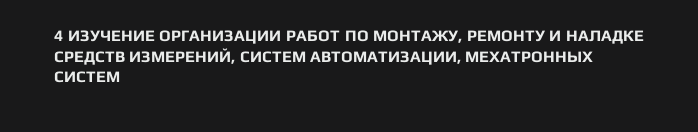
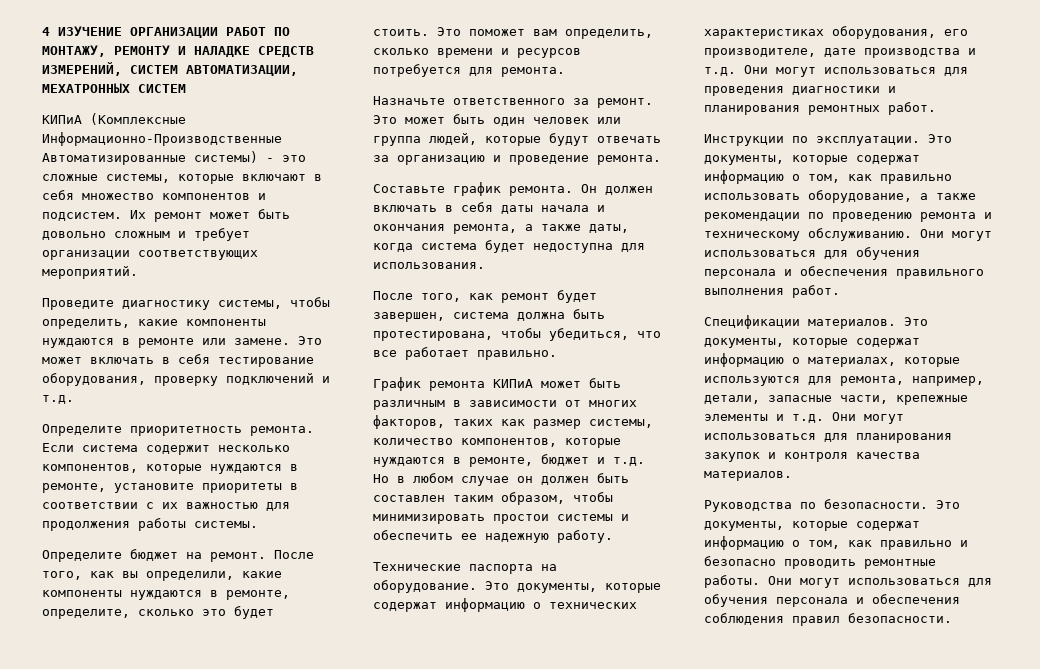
(120, 77) none -> [42,113,186,125] [42,132,282,146] [42,151,306,165] [42,174,322,184] [42,190,266,200] [42,209,290,222] [42,228,250,241] [42,250,258,260] [42,266,138,279] [42,297,330,310] [42,319,266,329] [42,336,322,348] [42,354,314,367] [42,373,330,386] [42,395,74,404] [42,424,314,436] [42,443,290,455] [42,464,298,474] [42,483,298,493] [42,502,290,511] [42,518,258,531] [42,549,314,562] [42,571,282,581] [42,590,290,600] [42,606,274,619] [373,27,653,39] [373,48,581,58] [373,64,565,77] [373,96,653,108] [373,114,621,126] [373,133,661,146] [373,155,661,165] [373,182,653,196] [373,202,605,214] [373,224,629,234] [373,240,645,253] [373,262,485,269] [373,290,597,303] [373,309,605,322] [373,328,661,341] [373,347,557,360] [373,377,621,391] [373,400,637,410] [373,415,653,429] [373,438,621,448] [373,454,645,467] [373,473,629,486] [373,492,613,505] [373,514,629,524] [373,530,613,543] [373,562,557,574] [373,580,661,593] [373,598,637,612] [704,26,968,39] [704,48,976,58] [704,65,968,77] [704,86,896,96] [704,102,936,115] [704,134,952,146] [704,155,920,165] [704,170,952,184] [704,190,976,203] [704,212,992,222] [704,228,992,241] [704,247,920,260] [704,266,984,279] [704,285,840,298] [704,315,928,329] [704,338,920,348] [704,353,960,367] [704,376,984,386] [704,395,968,405] [704,412,904,424] [704,433,952,443] [704,452,920,462] [704,471,792,481] [704,499,960,512] [704,521,920,531] [704,536,968,550] [704,556,936,569] [704,575,992,588] [704,594,960,607] [704,613,952,626] // КИПиА (Комплексные Информационно-Производственные Автоматизированные системы) - это сложные системы, которые включают в себя множество компонентов и подсистем. Их ремонт может быть довольно сложным и требует организации соответствующих мероприятий. // Проведите диагностику системы, чтобы определить, какие компоненты нуждаются в ремонте или замене. Это может включать в себя тестирование оборудования, проверку подключений и т.д. // Определите приоритетность ремонта. Если система содержит несколько компонентов, которые нуждаются в ремонте, установите приоритеты в соответствии с их важностью для продолжения работы системы. // Определите бюджет на ремонт. После того, как вы определили, какие компоненты нуждаются в ремонте, определите, сколько это будет стоить. Это поможет вам определить, сколько времени и ресурсов потребуется для ремонта. // Назначьте ответственного за ремонт. Это может быть один человек или группа людей, которые будут отвечать за организацию и проведение ремонта. // Составьте график ремонта. Он должен включать в себя даты начала и окончания ремонта, а также даты, когда система будет недоступна для использования. // После того, как ремонт будет завершен, система должна быть протестирована, чтобы убедиться, что все работает правильно. // График ремонта КИПиА может быть различным в зависимости от многих факторов, таких как размер системы, количество компонентов, которые нуждаются в ремонте, бюджет и т.д. Но в любом случае он должен быть составлен таким образом, чтобы минимизировать простои системы и обеспечить ее надежную работу. // Технические паспорта на оборудование. Это документы, которые содержат информацию о технических характеристиках оборудования, его производителе, дате производства и т.д. Они могут использоваться для проведения диагностики и планирования ремонтных работ. // Инструкции по эксплуатации. Это документы, которые содержат информацию о том, как правильно использовать оборудование, а также рекомендации по проведению ремонта и техническому обслуживанию. Они могут использоваться для обучения персонала и обеспечения правильного выполнения работ. // Спецификации материалов. Это документы, которые содержат информацию о материалах, которые используются для ремонта, например, детали, запасные части, крепежные элементы и т.д. Они могут использоваться для планирования закупок и контроля качества материалов. // Руководства по безопасности. Это документы, которые содержат информацию о том, как правильно и безопасно проводить ремонтные работы. Они могут использоваться для обучения персонала и обеспечения соблюдения правил безопасности.

